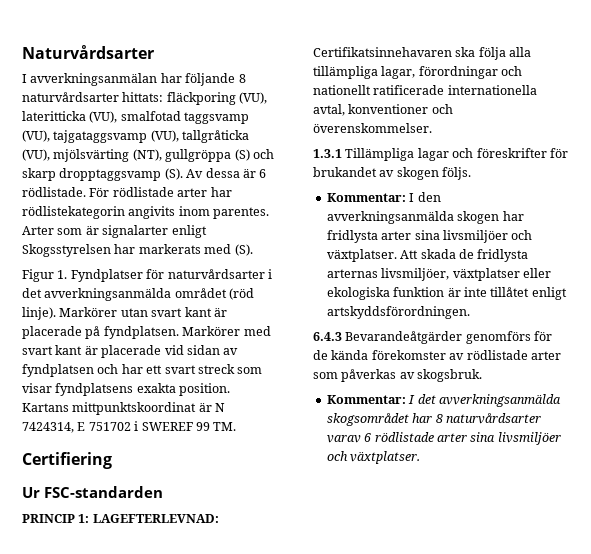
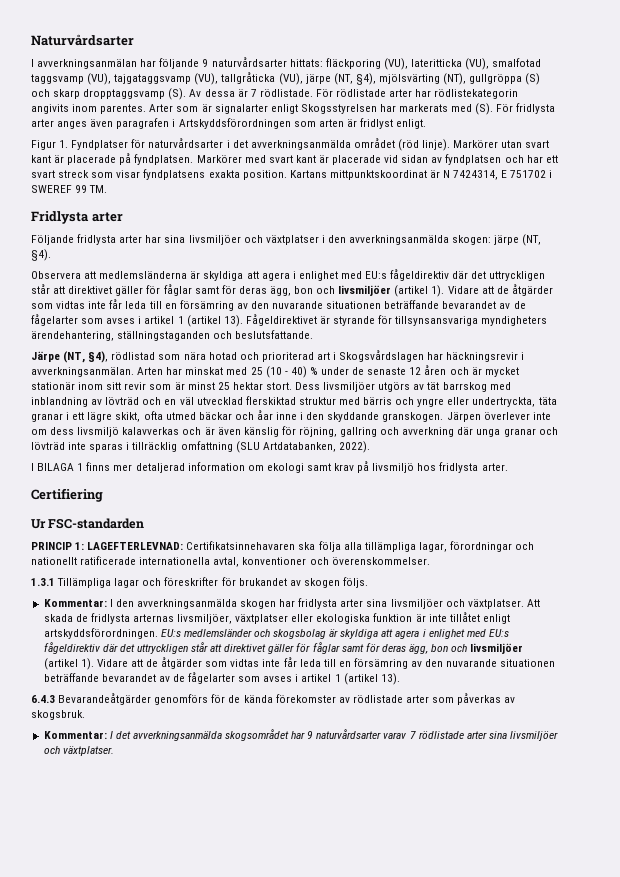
[238,74,246,83] 8 -> [202,59,209,67] 9
(50, 155) none -> [305,73,376,85] järpe (NT, §4),
[259,169,267,178] 6 -> [250,89,257,97] 7
(253, 250) none -> [496,103,556,114] [31,118,427,129] För fridlysta arter anges även paragrafen i Artskyddsförordningen som arten är fridlyst enligt.
(237, 426) none -> [31,211,123,224] [31,234,542,246] [31,249,51,261] [31,269,546,281] [31,284,553,297] [31,299,526,311] [31,314,548,327] [31,330,314,341] [31,350,525,363] [31,365,519,378] [31,382,511,392] [31,396,557,407] [31,410,551,422] [31,426,558,437] [31,441,370,453] [31,461,508,473] // Fridlysta arter // Följande fridlysta arter har sina livsmiljöer och växtplatser i den avverkningsanmälda skogen: järpe (NT, §4). // Observera att medlemsländerna är skyldiga att agera i enlighet med EU:s fågeldirektiv där det uttryckligen står att direktivet gäller för fåglar samt för deras ägg, bon och livsmiljöer (artikel 1). Vidare att de åtgärder som vidtas inte får leda till en försämring av den nuvarande situationen beträffande bevarandet av de fågelarter som avses i artikel 1 (artikel 13). Fågeldirektivet är styrande för tillsynsansvariga myndigheters ärendehantering, ställningstaganden och beslutsfattande. // Järpe (NT, §4), rödlistad som nära hotad och prioriterad art i Skogsvårdslagen har häckningsrevir i avverkningsanmälan. Arten har minskat med 25 (10 - 40) % under de senaste 12 åren och är mycket stationär inom sitt revir som är minst 25 hektar stort. Dess livsmiljöer utgörs av tät barrskog med inblandning av lövträd och en väl utvecklad flerskiktad struktur med bärris och yngre eller undertryckta, täta granar i ett lägre skikt, ofta utmed bäckar och åar inne i den skyddande granskogen. Järpen överlever inte om dess livsmiljö kalavverkas och är även känslig för röjning, gallring och avverkning där unga granar och lövträd inte sparas i tillräcklig omfattning (SLU Artdatabanken, 2022). // I BILAGA 1 finns mer detaljerad information om ekologi samt krav på livsmiljö hos fridlysta arter.
(470, 312) none -> [160,629,509,639] [43,642,524,654] [43,657,556,670] [43,672,400,685] EU:s medlemsländer och skogsbolag är skyldiga att agera i enlighet med EU:s fågeldirektiv där det uttryckligen står att direktivet gäller för fåglar samt för deras ägg, bon och livsmiljöer (artikel 1). Vidare att de åtgärder som vidtas inte får leda till en försämring av den nuvarande situationen beträffande bevarandet av de fågelarter som avses i artikel 1 (artikel 13).
[435,414,443,423] 8 -> [307,731,314,739] 9
[364,433,372,442] 6 -> [409,731,416,739] 7

